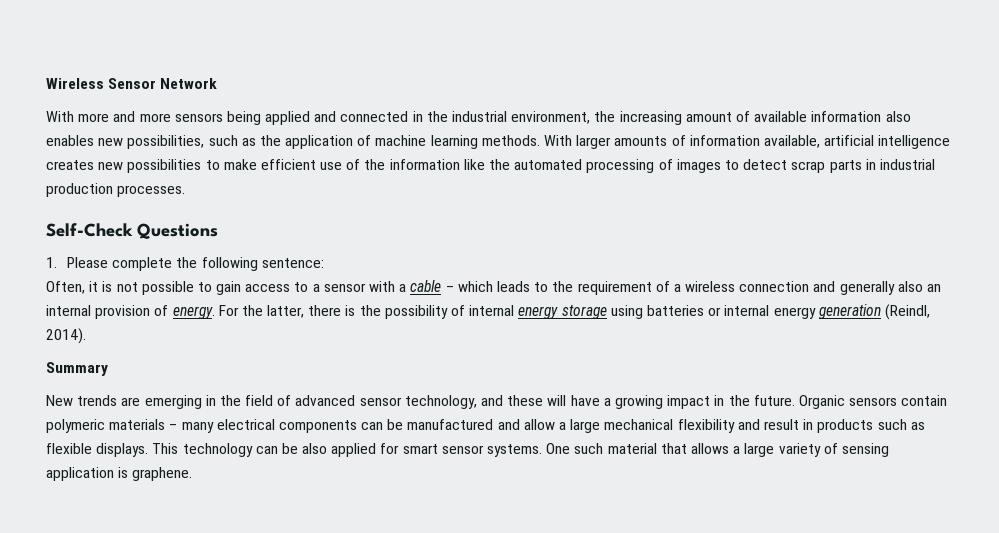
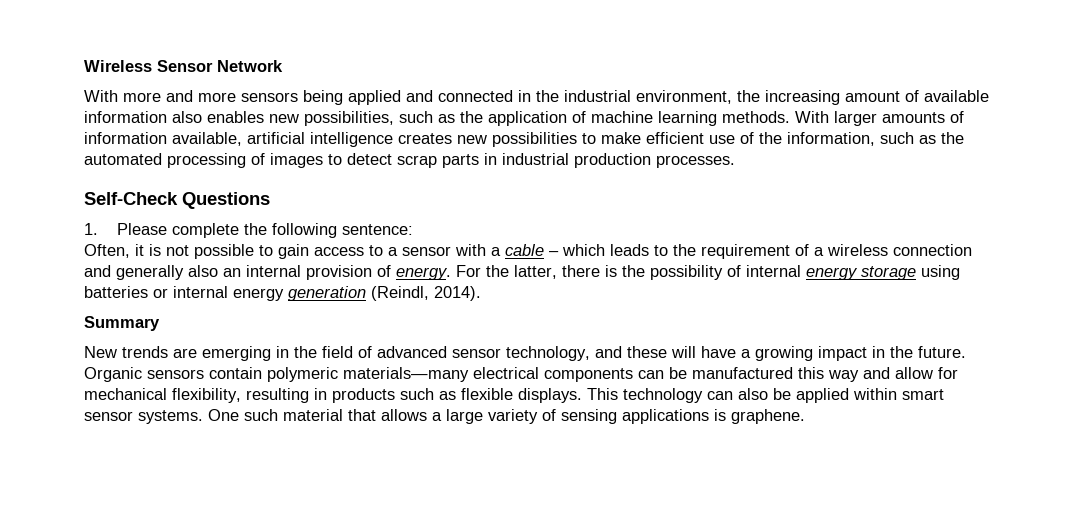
[389,159,485,170] information like -> [787,132,936,146] information, such as
[109,419,214,433] materials – many -> [343,367,469,382] materials—many
[497,419,799,433] and allow a large mechanical flexibility and result -> [798,367,958,382] [84,388,309,403] this way and allow for mechanical flexibility, resulting
[281,443,400,457] be also applied for -> [738,388,897,403] also be applied within
[46,467,114,481] application -> [622,409,709,424] applications

